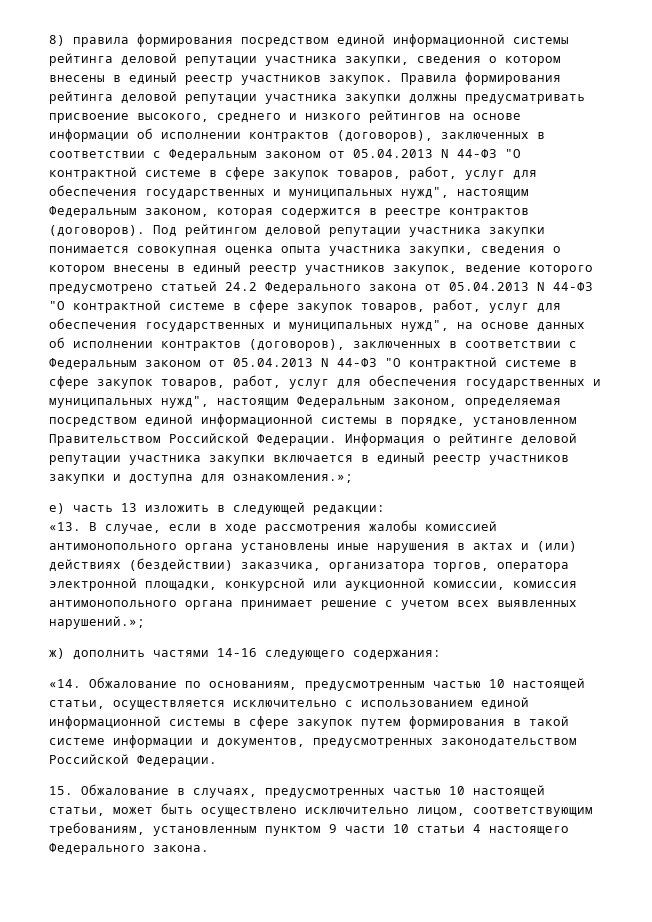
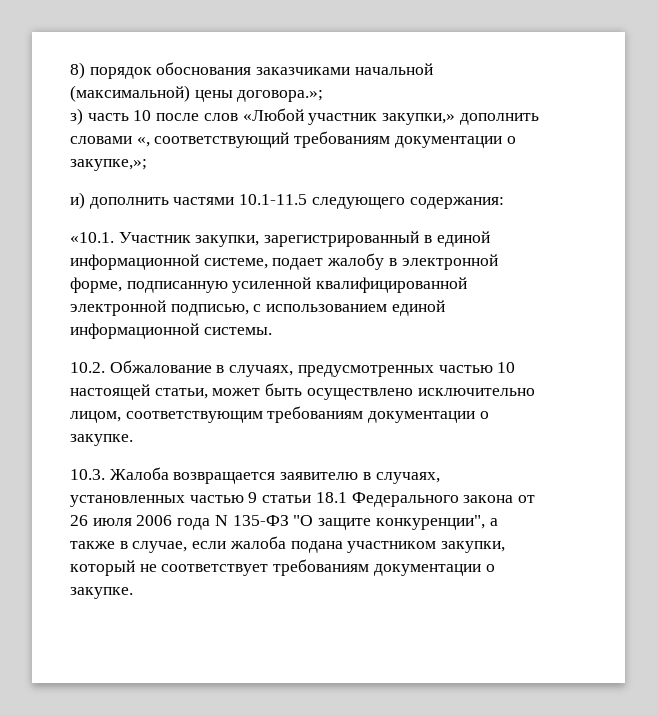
[73,34,569,47] [49,53,561,66] [49,72,561,85] [49,91,585,104] [49,110,521,123] [49,128,545,142] [49,149,521,161] [49,166,537,180] [49,185,529,199] [49,206,529,218] [49,224,545,237] [49,246,561,256] [49,262,593,275] [49,281,593,294] [49,299,561,313] [49,318,585,332] [49,337,577,351] [49,357,577,370] [49,375,601,389] [49,396,561,408] [49,414,577,427] [49,433,577,446] [49,452,569,465] [49,474,353,484] [49,502,385,515] [49,520,497,534] [49,541,577,553] [49,558,569,572] [49,578,577,591] [49,600,577,610] [49,616,145,629] [49,648,65,659] правила формирования посредством единой информационной системы рейтинга деловой репутации участника закупки, сведения о котором внесены в единый реестр участников закупок. Правила формирования рейтинга деловой репутации участника закупки должны предусматривать присвоение высокого, среднего и низкого рейтингов на основе информации об исполнении контрактов (договоров), заключенных в соответствии с Федеральным законом от 05.04.2013 N 44-ФЗ "О контрактной системе в сфере закупок товаров, работ, услуг для обеспечения государственных и муниципальных нужд", настоящим Федеральным законом, которая содержится в реестре контрактов (договоров). Под рейтингом деловой репутации участника закупки понимается совокупная оценка опыта участника закупки, сведения о котором внесены в единый реестр участников закупок, ведение которого предусмотрено статьей 24.2 Федерального закона от 05.04.2013 N 44-ФЗ "О контрактной системе в сфере закупок товаров, работ, услуг для обеспечения государственных и муниципальных нужд", на основе данных об исполнении контрактов (договоров), заключенных в соответствии с Федеральным законом от 05.04.2013 N 44-ФЗ "О контрактной системе в сфере закупок товаров, работ, услуг для обеспечения государственных и муниципальных нужд", настоящим Федеральным законом, определяемая посредством единой информационной системы в порядке, установленном Правительством Российской Федерации. Информация о рейтинге деловой репутации участника закупки включается в единый реестр участников закупки и доступна для ознакомления.»; // е) часть 13 изложить в следующей редакции: // «13. В случае, если в ходе рассмотрения жалобы комиссией антимонопольного органа установлены иные нарушения в актах и (или) действиях (бездействии) заказчика, организатора торгов, оператора электронной площадки, конкурсной или аукционной комиссии, комиссия антимонопольного органа принимает решение с учетом всех выявленных нарушений.»; // ж) -> [89,62,433,79] [70,85,324,102] [70,108,539,125] [70,131,516,148] [70,159,147,171] [70,192,85,209] порядок обоснования заказчиками начальной (максимальной) цены договора.»; // з) часть 10 после слов «Любой участник закупки,» дополнить словами «, соответствующий требованиям документации о закупке,»; // и)
[217,648,257,657] 14-16 -> [239,194,308,205] 10.1-11.5
[49,677,585,691] [49,697,529,710] [49,716,569,729] [49,735,577,748] [49,754,217,767] [49,786,73,795] «14. Обжалование по основаниям, предусмотренным частью 10 настоящей статьи, осуществляется исключительно с использованием единой информационной системы в сфере закупок путем формирования в такой системе информации и документов, предусмотренных законодательством Российской Федерации. // 15. -> [70,231,490,247] [70,253,498,270] [70,277,468,293] [70,300,445,316] [70,323,272,339] [70,362,105,373] «10.1. Участник закупки, зарегистрированный в единой информационной системе, подает жалобу в электронной форме, подписанную усиленной квалифицированной электронной подписью, с использованием единой информационной системы. // 10.2.
[49,822,569,836] [49,843,209,855] требованиям, установленным пунктом 9 части 10 статьи 4 настоящего Федерального закона. -> [267,406,489,423] [70,434,133,446] [70,467,440,484] [70,492,536,507] [70,515,498,530] [70,536,506,553] [70,559,495,576] [70,587,133,599] требованиям документации о закупке. // 10.3. Жалоба возвращается заявителю в случаях, установленных частью 9 статьи 18.1 Федерального закона от 26 июля 2006 года N 135-ФЗ "О защите конкуренции", а также в случае, если жалоба подана участником закупки, который не соответствует требованиям документации о закупке.

